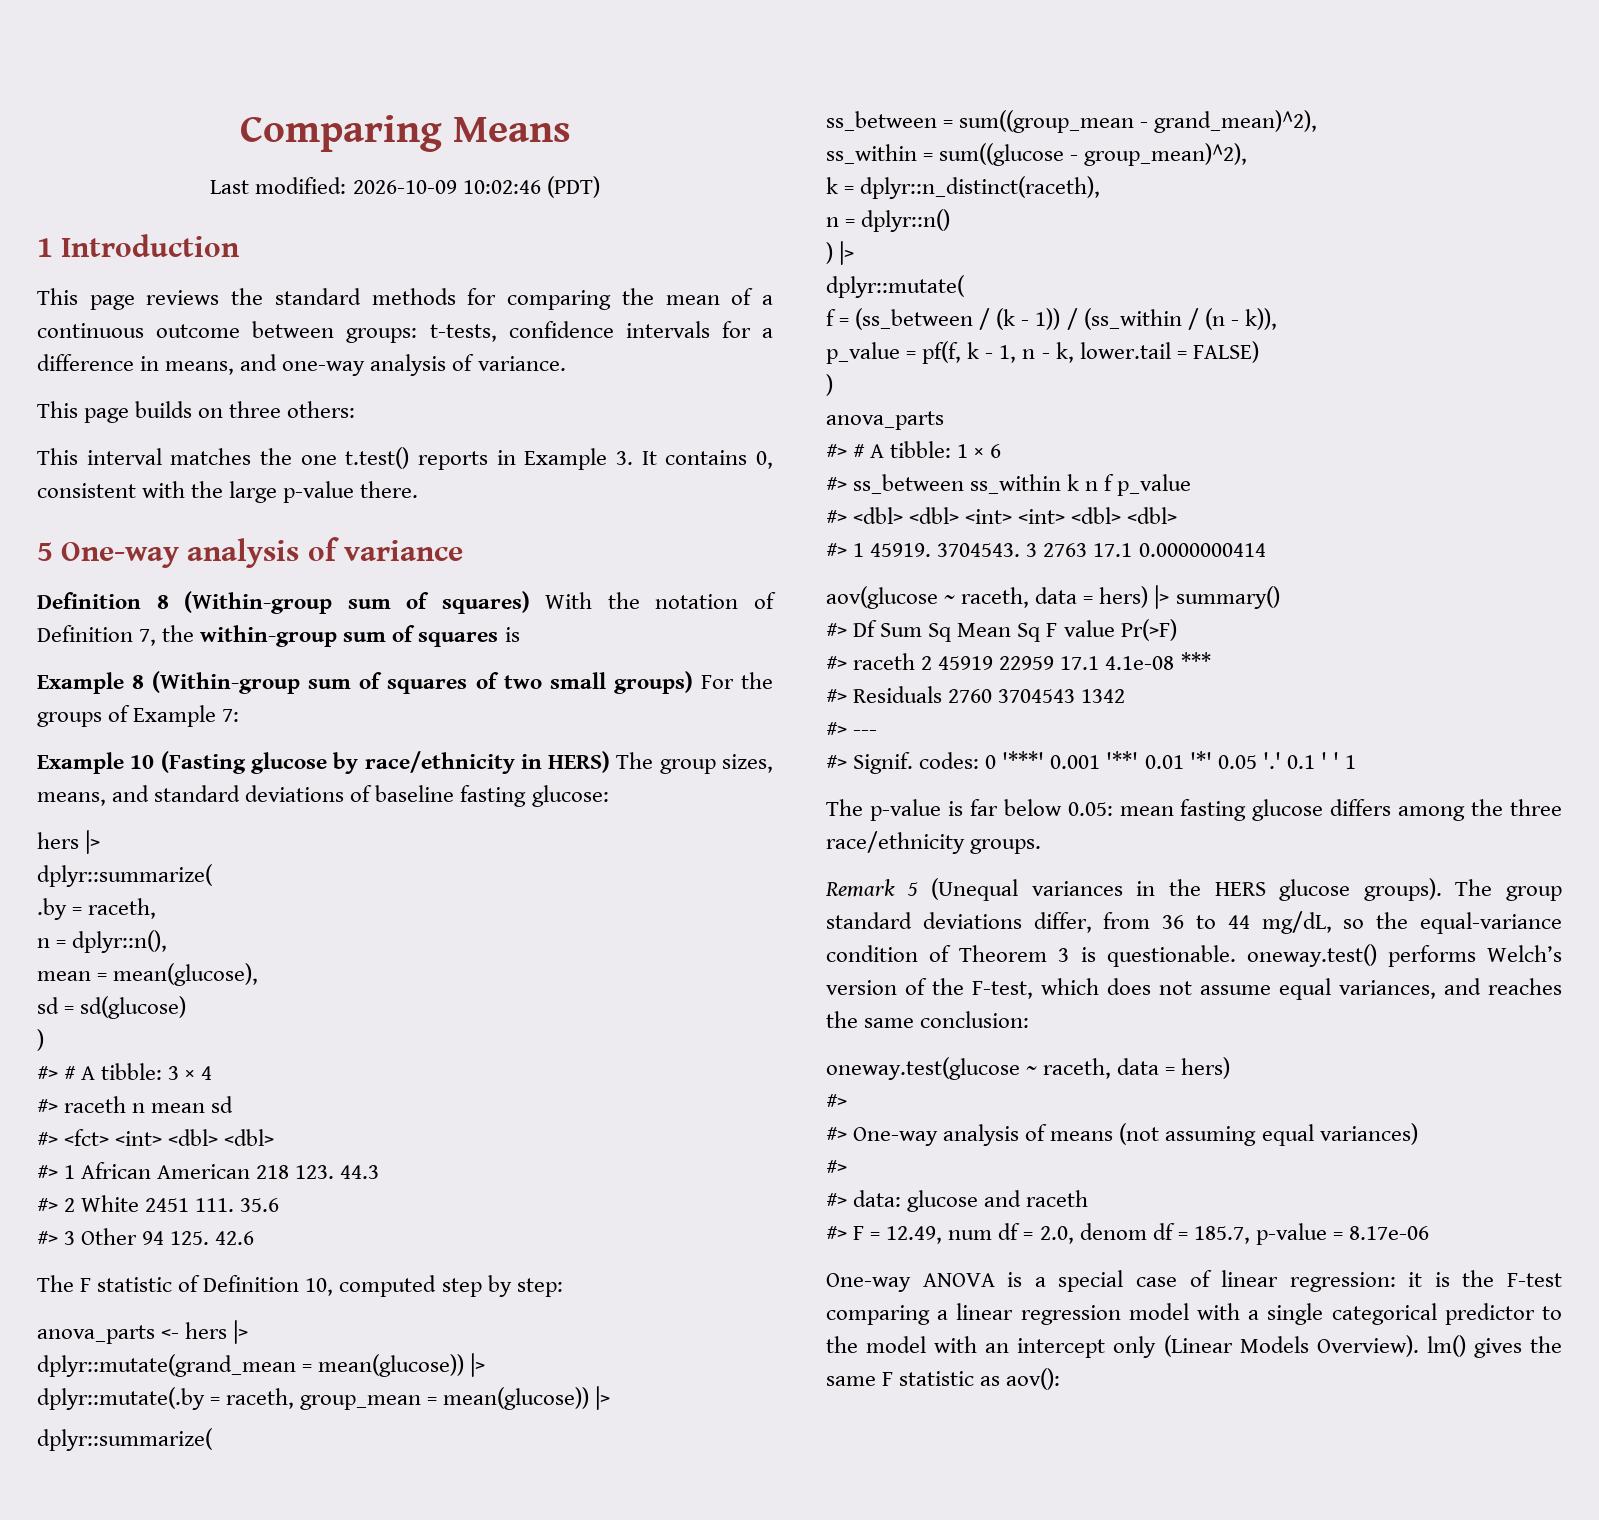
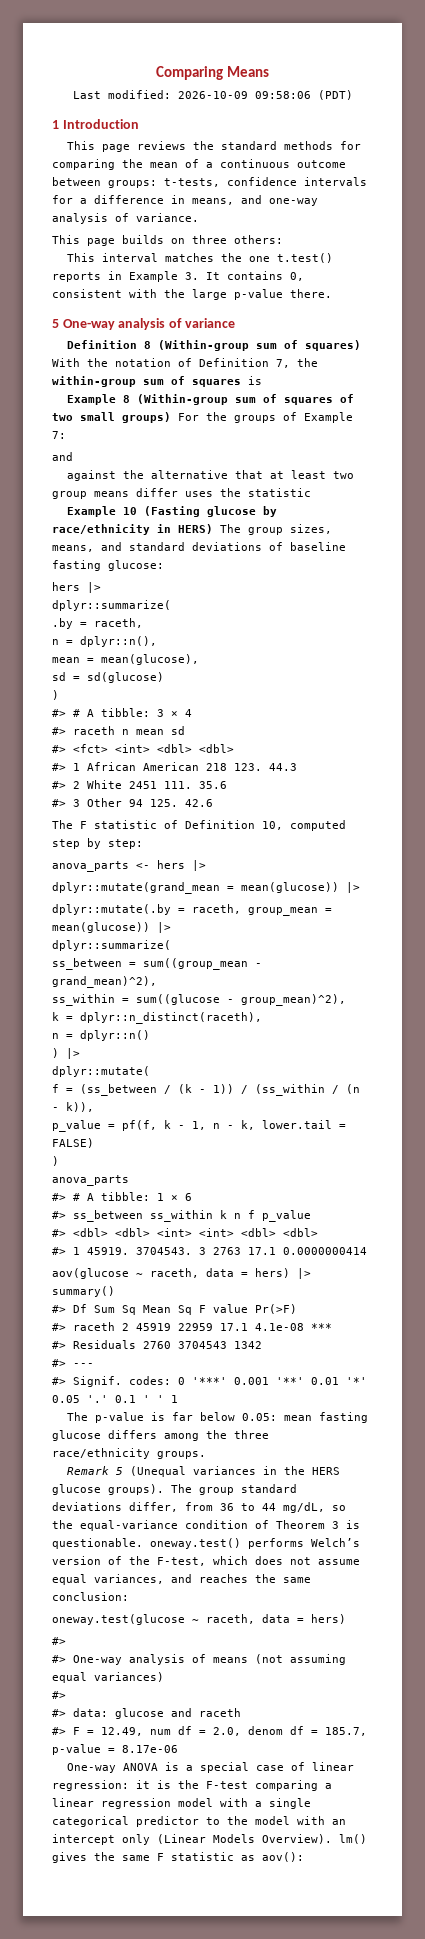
[462,180,541,194] 10:02:46 -> [254,91,311,99] 09:58:06
(240, 715) none -> [52,452,73,461] [67,470,355,481] [52,488,311,499] // and // against the alternative that at least two group means differ uses the statistic

